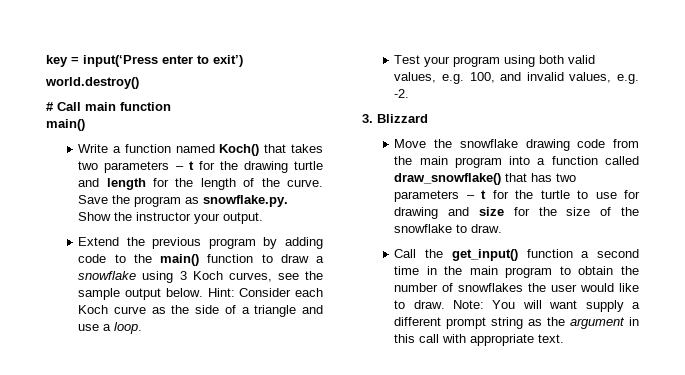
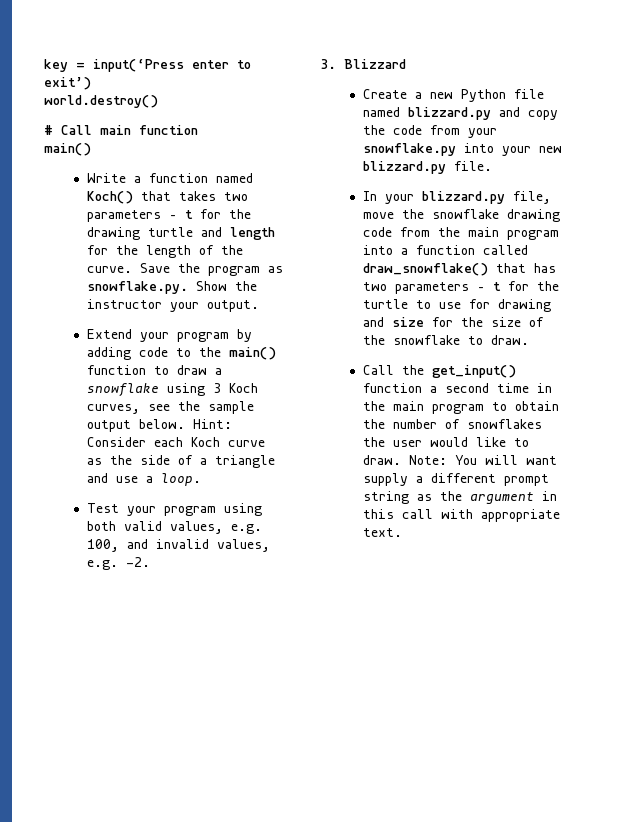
[126,237,202,249] the previous -> [139,332,169,342] your
[394,139,427,148] Move -> [362,89,544,102] [362,107,558,120] [362,125,497,138] [362,143,562,156] [362,161,492,174] [362,191,551,204] [362,212,394,219] Create a new Python file named blizzard.py and copy the code from your snowflake.py into your new blizzard.py file. // In your blizzard.py file, move

